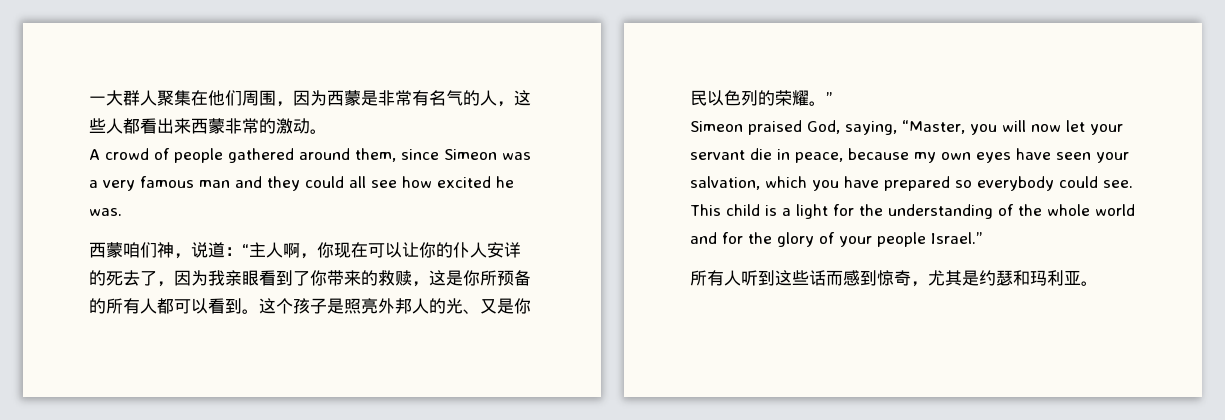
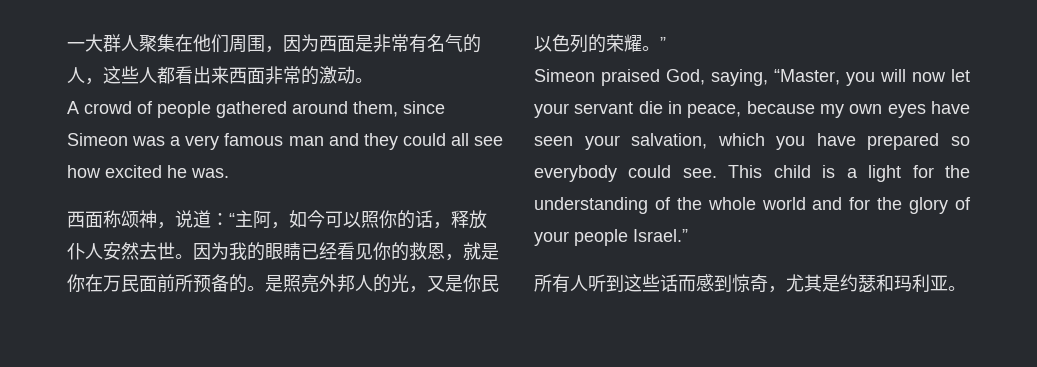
[344,90,361,106] 蒙 -> [337,35,355,52] 面
[208,118,225,134] 蒙 -> [247,67,265,84] 面
[106,242,157,258] 蒙咱们 -> [85,210,139,228] 面称颂
[266,242,521,259] [89,270,531,287] [89,298,327,314] 人啊，你现在可以让你的仆人安详的死去了，因为我亲眼看到了你带来的救赎，这是你所预备的所有人都可以看到。这个孩子 -> [253,210,487,229] [67,242,499,261] [67,274,265,293] 阿，如今可以照你的话，释放仆人安然去世。因为我的眼睛已经看见你的救恩，就是你在万民面前所预备的。
[463,309,480,314] 、 -> [409,286,427,293] ，

